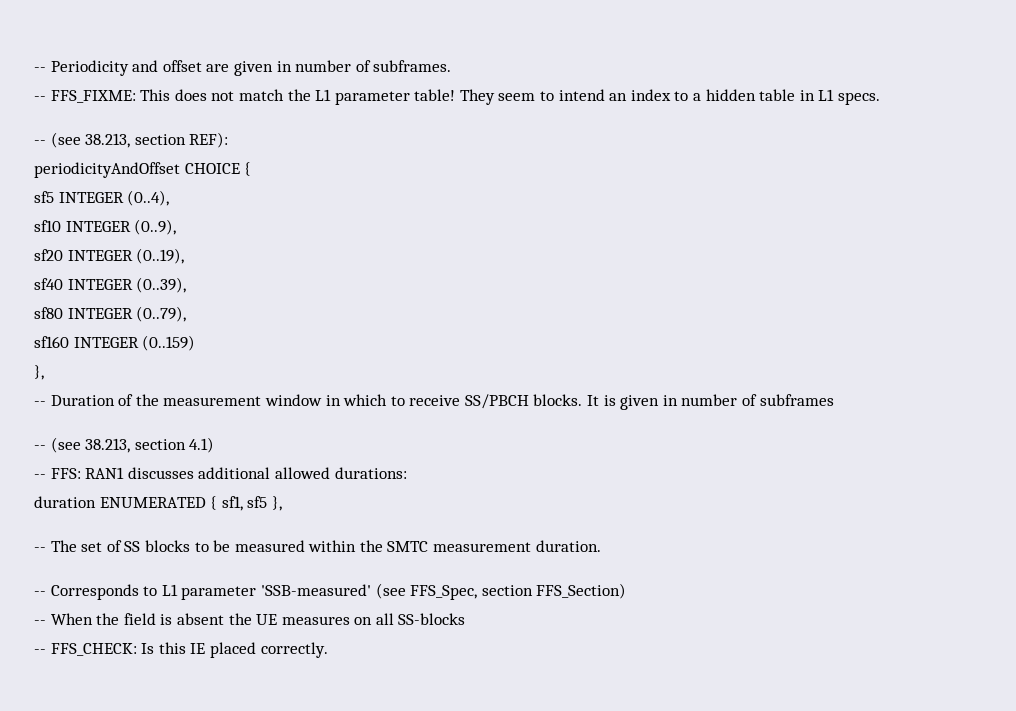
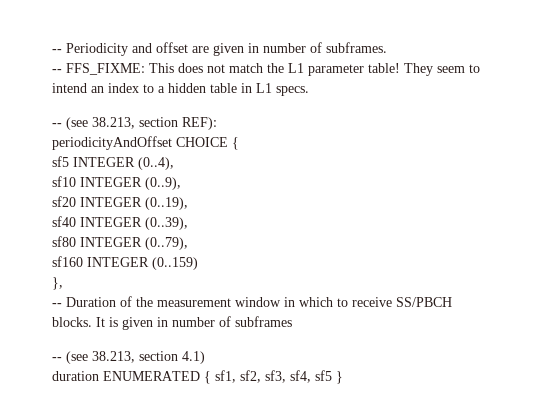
[34,467,407,479] [34,496,282,511] [34,540,601,552] [34,583,627,600] [34,613,466,625] [34,642,328,658] -- FFS: RAN1 discusses additional allowed durations: // duration ENUMERATED { sf1, sf5 }, // -- The set of SS blocks to be measured within the SMTC measurement duration. // -- Corresponds to L1 parameter 'SSB-measured' (see FFS_Spec, section FFS_Section) // -- When the field is absent the UE measures on all SS-blocks // -- FFS_CHECK: Is this IE placed correctly. -> [52,370,343,384] duration ENUMERATED { sf1, sf2, sf3, sf4, sf5 }

